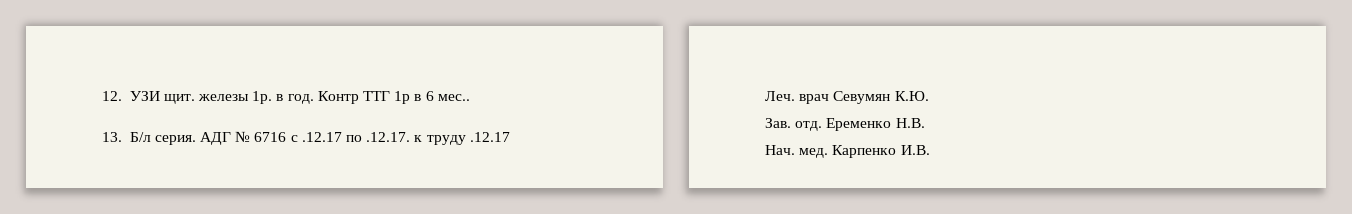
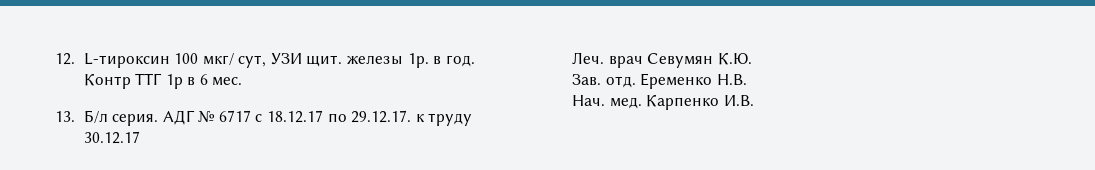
(122, 96) none -> [83,53,267,68] L-тироксин 100 мкг/ сут,
[437,94,470,101] мес.. -> [212,77,243,86] мес.
[254,132,411,142] 6716 с .12.17 по .12.17. -> [218,110,412,123] 6717 с 18.12.17 по 29.12.17.
[469,132,510,142] .12.17 -> [83,131,140,144] 30.12.17

